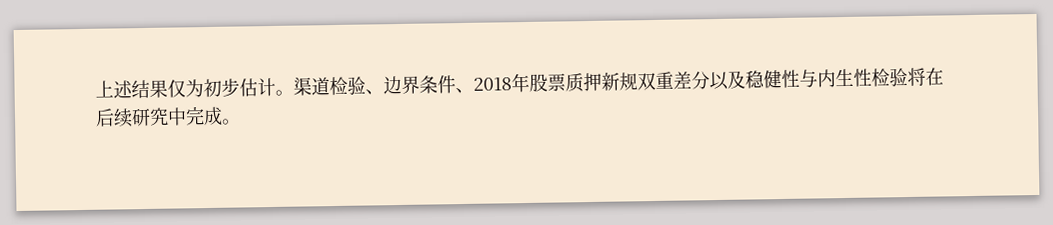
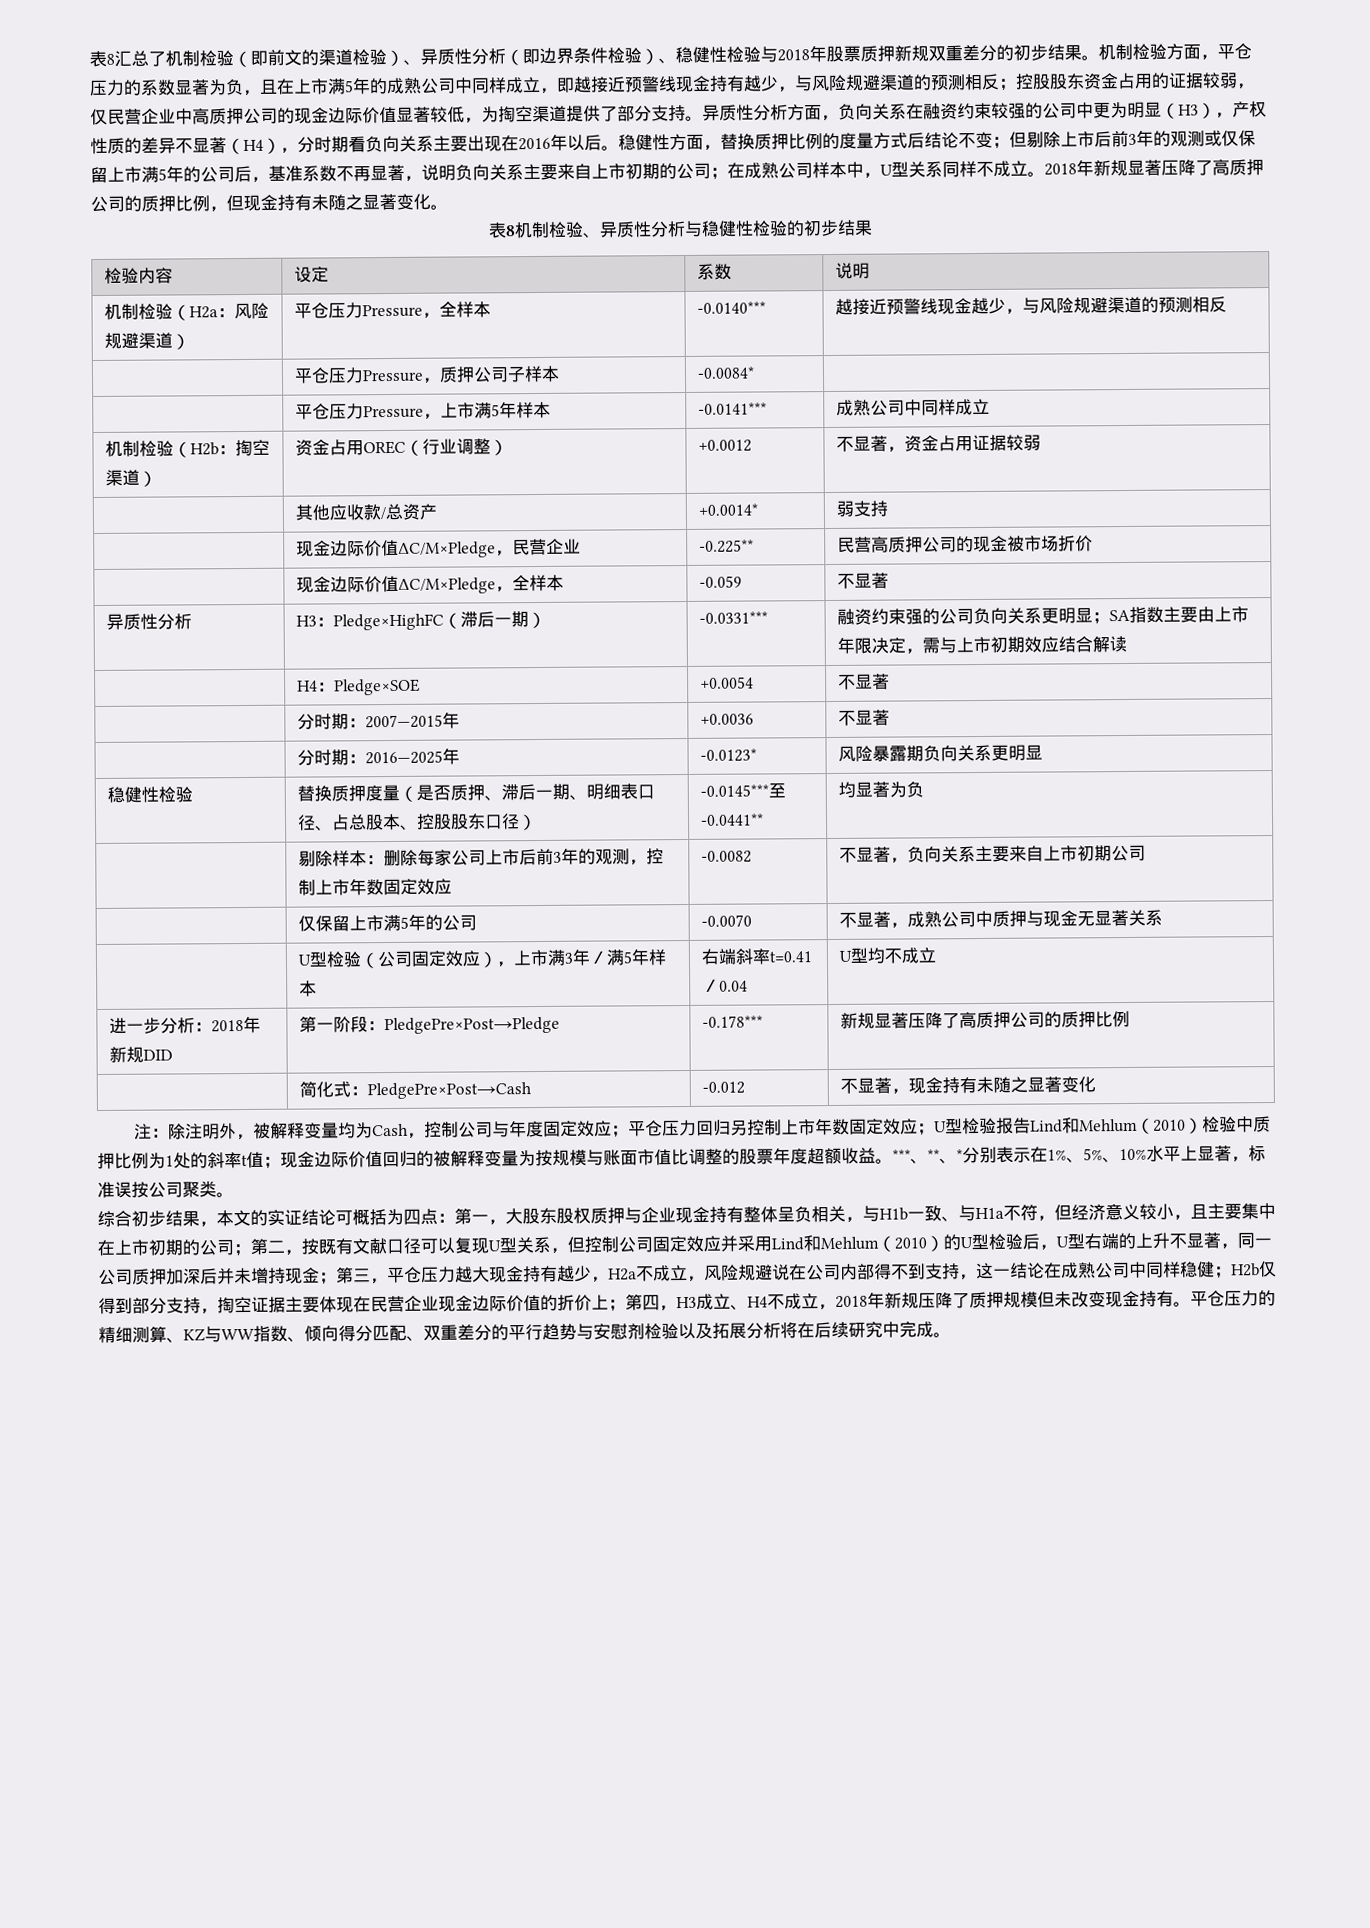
[95,75,474,99] 上述结果仅为初步估计。渠道检验、边界条件、 -> [89,46,778,68] 表8汇总了机制检验（即前文的渠道检验）、异质性分析（即边界条件检验）、稳健性检验与
[709,68,908,91] 以及稳健性与内生性检验 -> [996,43,1252,61] [89,72,1255,97] [90,101,1267,126] [90,129,1256,155] [90,159,1264,184] [90,193,448,213] [487,219,873,239] [103,267,173,284] [293,266,329,283] [696,263,732,280] [834,262,870,279] [103,302,269,321] [103,332,190,350] [293,301,491,319] [696,301,766,314] [834,296,1227,315] [293,365,560,384] [696,366,755,379] [294,401,551,420] [697,402,767,415] [835,398,990,416] [104,439,270,458] [104,469,157,487] [294,438,508,456] [697,439,752,452] [835,434,1041,453] [294,503,437,521] [697,503,758,516] [835,500,888,517] [295,538,581,558] [698,539,754,553] [836,535,1093,553] [295,574,564,594] [698,575,742,588] [836,572,889,589] [105,613,192,630] [295,611,546,631] [698,611,768,624] [836,606,1249,625] [836,635,1127,655] [296,678,420,696] [699,676,754,689] [837,673,890,690] [296,711,460,730] [699,713,754,725] [837,709,890,726] [296,747,460,766] [699,748,757,762] [837,744,1043,762] [106,786,193,803] [296,783,655,802] [296,813,537,831] [699,783,786,799] [699,813,764,826] [837,781,924,798] [297,847,664,867] [297,878,452,896] [700,850,752,863] [838,844,1146,864] [297,913,477,932] [700,914,752,927] [838,909,1163,929] [297,948,667,969] [298,980,317,997] [700,948,812,965] [701,978,748,992] [838,947,936,964] [108,1015,261,1034] [108,1046,173,1063] [298,1016,560,1035] [701,1015,763,1028] [839,1010,1130,1029] [298,1081,531,1100] [701,1081,745,1094] [839,1076,1096,1095] [133,1116,1271,1141] [97,1145,1266,1170] [97,1181,234,1199] [97,1202,1276,1228] [97,1232,1272,1257] [98,1260,1277,1286] [98,1289,1276,1315] [98,1322,781,1344] 的初步结果。机制检验方面，平仓压力的系数显著为负，且在上市满5年的成熟公司中同样成立，即越接近预警线现金持有越少，与风险规避渠道的预测相反；控股股东资金占用的证据较弱，仅民营企业中高质押公司的现金边际价值显著较低，为掏空渠道提供了部分支持。异质性分析方面，负向关系在融资约束较强的公司中更为明显（H3），产权性质的差异不显著（H4），分时期看负向关系主要出现在2016年以后。稳健性方面，替换质押比例的度量方式后结论不变；但剔除上市后前3年的观测或仅保留上市满5年的公司后，基准系数不再显著，说明负向关系主要来自上市初期的公司；在成熟公司样本中，U型关系同样不成立。2018年新规显著压降了高质押公司的质押比例，但现金持有未随之显著变化。 // 表8机制检验、异质性分析与稳健性检验的初步结果 // 检验内容 | 设定 | 系数 | 说明 // 机制检验（H2a：风险规避渠道） | 平仓压力Pressure，全样本 | -0.0140*** | 越接近预警线现金越少，与风险规避渠道的预测相反 // | 平仓压力Pressure，质押公司子样本 | -0.0084* | // | 平仓压力Pressure，上市满5年样本 | -0.0141*** | 成熟公司中同样成立 // 机制检验（H2b：掏空渠道） | 资金占用OREC（行业调整） | +0.0012 | 不显著，资金占用证据较弱 // | 其他应收款/总资产 | +0.0014* | 弱支持 // | 现金边际价值ΔC/M×Pledge，民营企业 | -0.225** | 民营高质押公司的现金被市场折价 // | 现金边际价值ΔC/M×Pledge，全样本 | -0.059 | 不显著 // 异质性分析 | H3：Pledge×HighFC（滞后一期） | -0.0331*** | 融资约束强的公司负向关系更明显；SA指数主要由上市年限决定，需与上市初期效应结合解读 // | H4：Pledge×SOE | +0.0054 | 不显著 // | 分时期：2007—2015年 | +0.0036 | 不显著 // | 分时期：2016—2025年 | -0.0123* | 风险暴露期负向关系更明显 // 稳健性检验 | 替换质押度量（是否质押、滞后一期、明细表口径、占总股本、控股股东口径） | -0.0145***至-0.0441** | 均显著为负 // | 剔除样本：删除每家公司上市后前3年的观测，控制上市年数固定效应 | -0.0082 | 不显著，负向关系主要来自上市初期公司 // | 仅保留上市满5年的公司 | -0.0070 | 不显著，成熟公司中质押与现金无显著关系 // | U型检验（公司固定效应），上市满3年／满5年样本 | 右端斜率t=0.41／0.04 | U型均不成立 // 进一步分析：2018年新规DID | 第一阶段：PledgePre×Post→Pledge | -0.178*** | 新规显著压降了高质押公司的质押比例 // | 简化式：PledgePre×Post→Cash | -0.012 | 不显著，现金持有未随之显著变化 // 注：除注明外，被解释变量均为Cash，控制公司与年度固定效应；平仓压力回归另控制上市年数固定效应；U型检验报告Lind和Mehlum（2010）检验中质押比例为1处的斜率t值；现金边际价值回归的被解释变量为按规模与账面市值比调整的股票年度超额收益。***、**、*分别表示在1%、5%、10%水平上显著，标准误按公司聚类。 // 综合初步结果，本文的实证结论可概括为四点：第一，大股东股权质押与企业现金持有整体呈负相关，与H1b一致、与H1a不符，但经济意义较小，且主要集中在上市初期的公司；第二，按既有文献口径可以复现U型关系，但控制公司固定效应并采用Lind和Mehlum（2010）的U型检验后，U型右端的上升不显著，同一公司质押加深后并未增持现金；第三，平仓压力越大现金持有越少，H2a不成立，风险规避说在公司内部得不到支持，这一结论在成熟公司中同样稳健；H2b仅得到部分支持，掏空证据主要体现在民营企业现金边际价值的折价上；第四，H3成立、H4不成立，2018年新规压降了质押规模但未改变现金持有。平仓压力的精细测算、KZ与WW指数、倾向得分匹配、双重差分的平行趋势与安慰剂检验以及拓展分析

